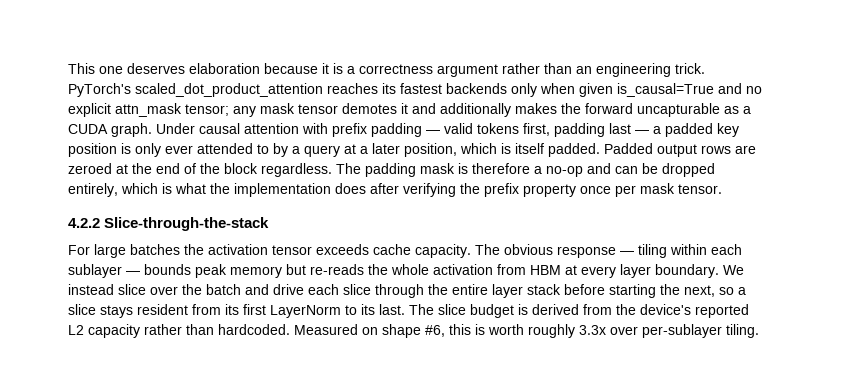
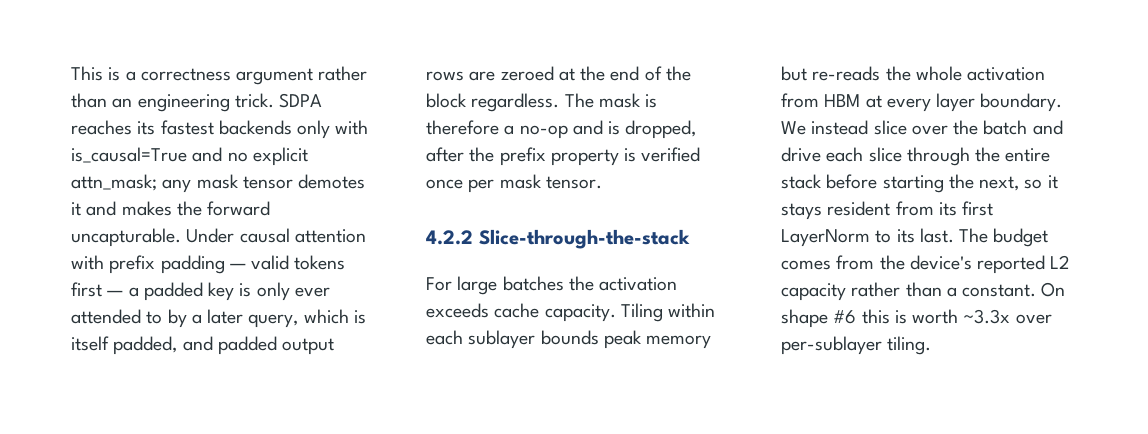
[99,63,329,74] one deserves elaboration because it -> (103, 73) none
[68,83,323,97] PyTorch's scaled_dot_product_attention -> [279,93,323,108] SDPA
[540,83,613,97] when given -> [335,120,369,135] with
[115,103,229,117] attn_mask tensor; -> [71,174,157,191] attn_mask;
[440,103,511,117] additionally -> (117, 208) none
[637,103,751,117] [68,123,152,137] uncapturable as a CUDA graph. -> [71,228,181,247] uncapturable.
[523,123,631,137] first, padding last -> [71,282,102,297] first
[68,143,117,157] position -> (235, 291) none
[304,143,653,157] query at a later position, which is itself padded. Padded -> [207,309,366,328] [71,336,277,355] later query, which is itself padded, and padded
[365,163,416,177] padding -> (594, 100) none
[615,163,715,177] [68,183,456,197] can be dropped entirely, which is what the implementation does after verifying -> [608,120,697,139] [426,147,464,162] is dropped, after
(576, 190) none -> [624,147,701,162] is verified
[272,245,312,255] tensor -> (678, 284) none
[475,244,667,258] The obvious response — tiling -> [620,303,663,322] Tiling
[126,271,140,275] — -> (536, 339) none
[492,284,523,298] layer -> (1051, 155) none
[738,287,746,295] [68,304,96,315] a slice -> [1047,175,1058,189] it
[438,304,579,318] slice budget is derived -> [993,228,1049,247] [781,260,831,270] budget comes
[218,324,445,338] hardcoded. Measured on shape #6, -> [946,282,1066,297] [781,309,857,328] a constant. On shape #6
[528,324,606,338] roughly 3.3x -> [963,309,1011,324] ~3.3x

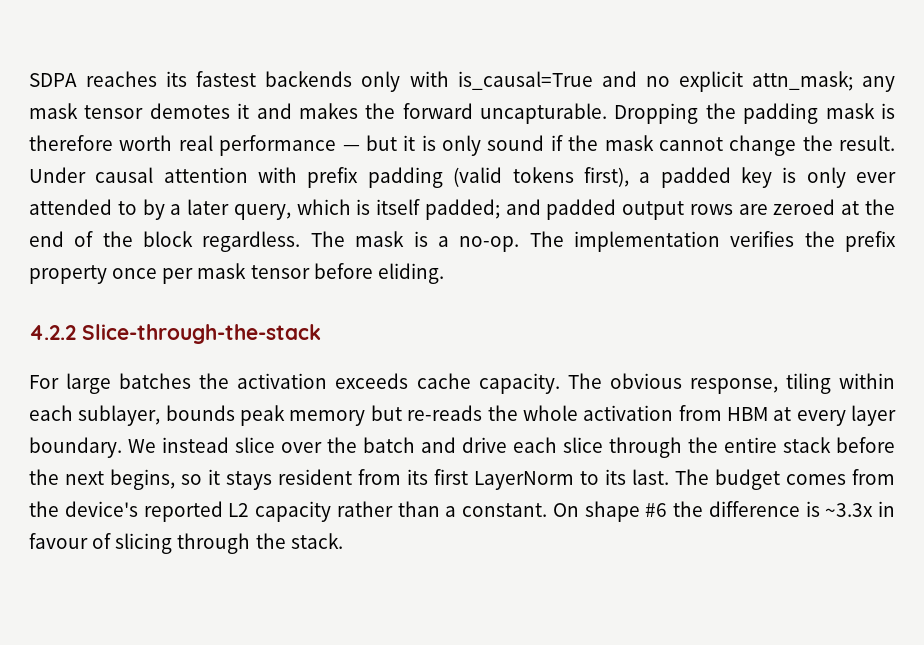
[71,66,368,85] [71,93,274,112] This is a correctness argument rather than an engineering trick. -> (29, 80) none
(181, 237) none -> [614,103,895,124] [29,135,895,156] Dropping the padding mask is therefore worth real performance — but it is only sound if the mask cannot change the result.
[229,255,346,270] [71,282,124,297] — valid tokens first — -> [453,167,629,187] (valid tokens first),
[113,336,178,355] padded, -> [424,199,500,220] padded;
[426,120,697,139] [426,147,464,162] therefore a no-op and is dropped, after -> [437,231,795,252] a no-op. The implementation verifies
[624,147,701,162] is verified -> (107, 274) none
[545,176,602,189] tensor. -> [250,263,444,284] tensor before eliding.
[620,303,663,322] Tiling -> [567,373,831,394] The obvious response, tiling
[468,330,536,349] sublayer -> [78,405,161,426] sublayer,
[882,174,1020,193] starting the next, -> [29,469,175,490] the next begins,
[861,309,1052,324] [781,336,932,355] this is worth ~3.3x over per-sublayer tiling. -> [673,501,895,517] [29,533,343,554] the difference is ~3.3x in favour of slicing through the stack.

